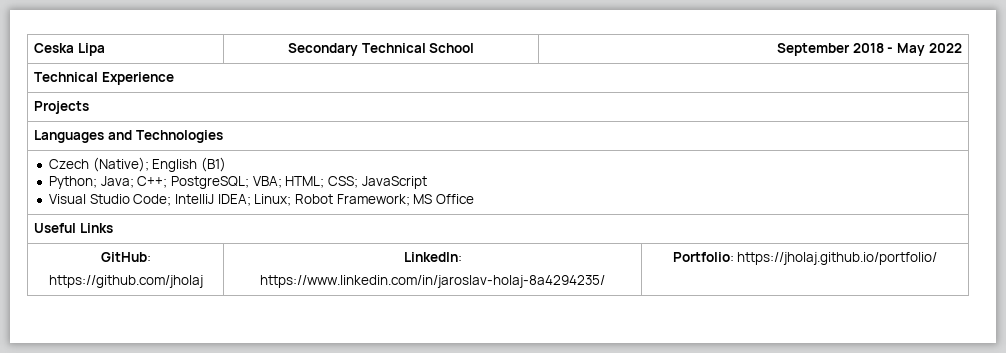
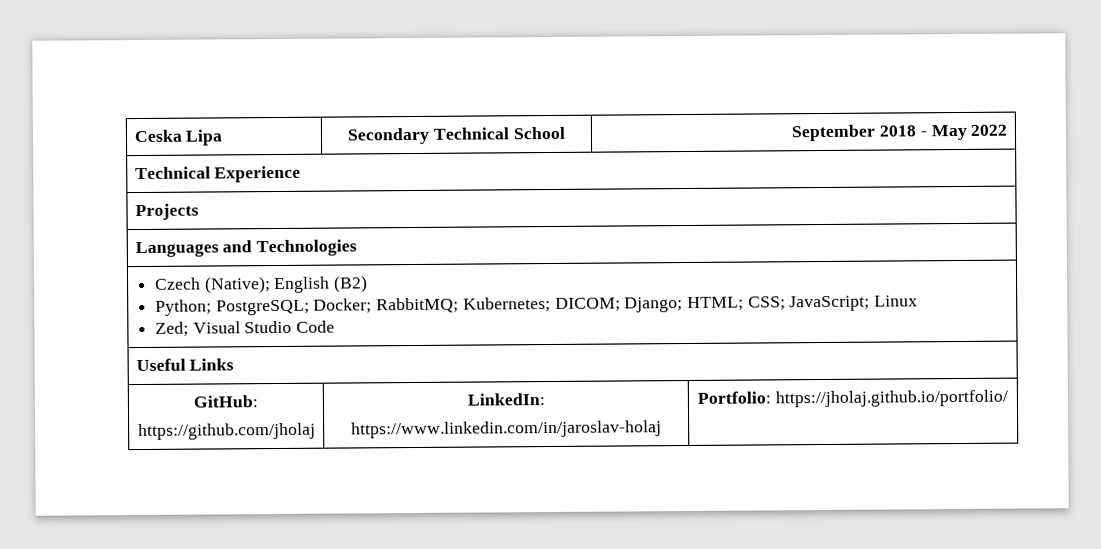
[201,157,227,172] (B1) -> [334,275,369,293] (B2)
[100,176,427,189] [49,194,474,206] Java; C++; PostgreSQL; VBA; HTML; CSS; JavaScript // Visual Studio Code; IntelliJ IDEA; Linux; Robot Framework; MS Office -> [215,295,919,316] [154,320,336,337] PostgreSQL; Docker; RabbitMQ; Kubernetes; DICOM; Django; HTML; CSS; JavaScript; Linux // Zed; Visual Studio Code
[260,275,605,288] https://www.linkedin.com/in/jaroslav-holaj-8a4294235/ -> [351,420,662,439] https://www.linkedin.com/in/jaroslav-holaj

